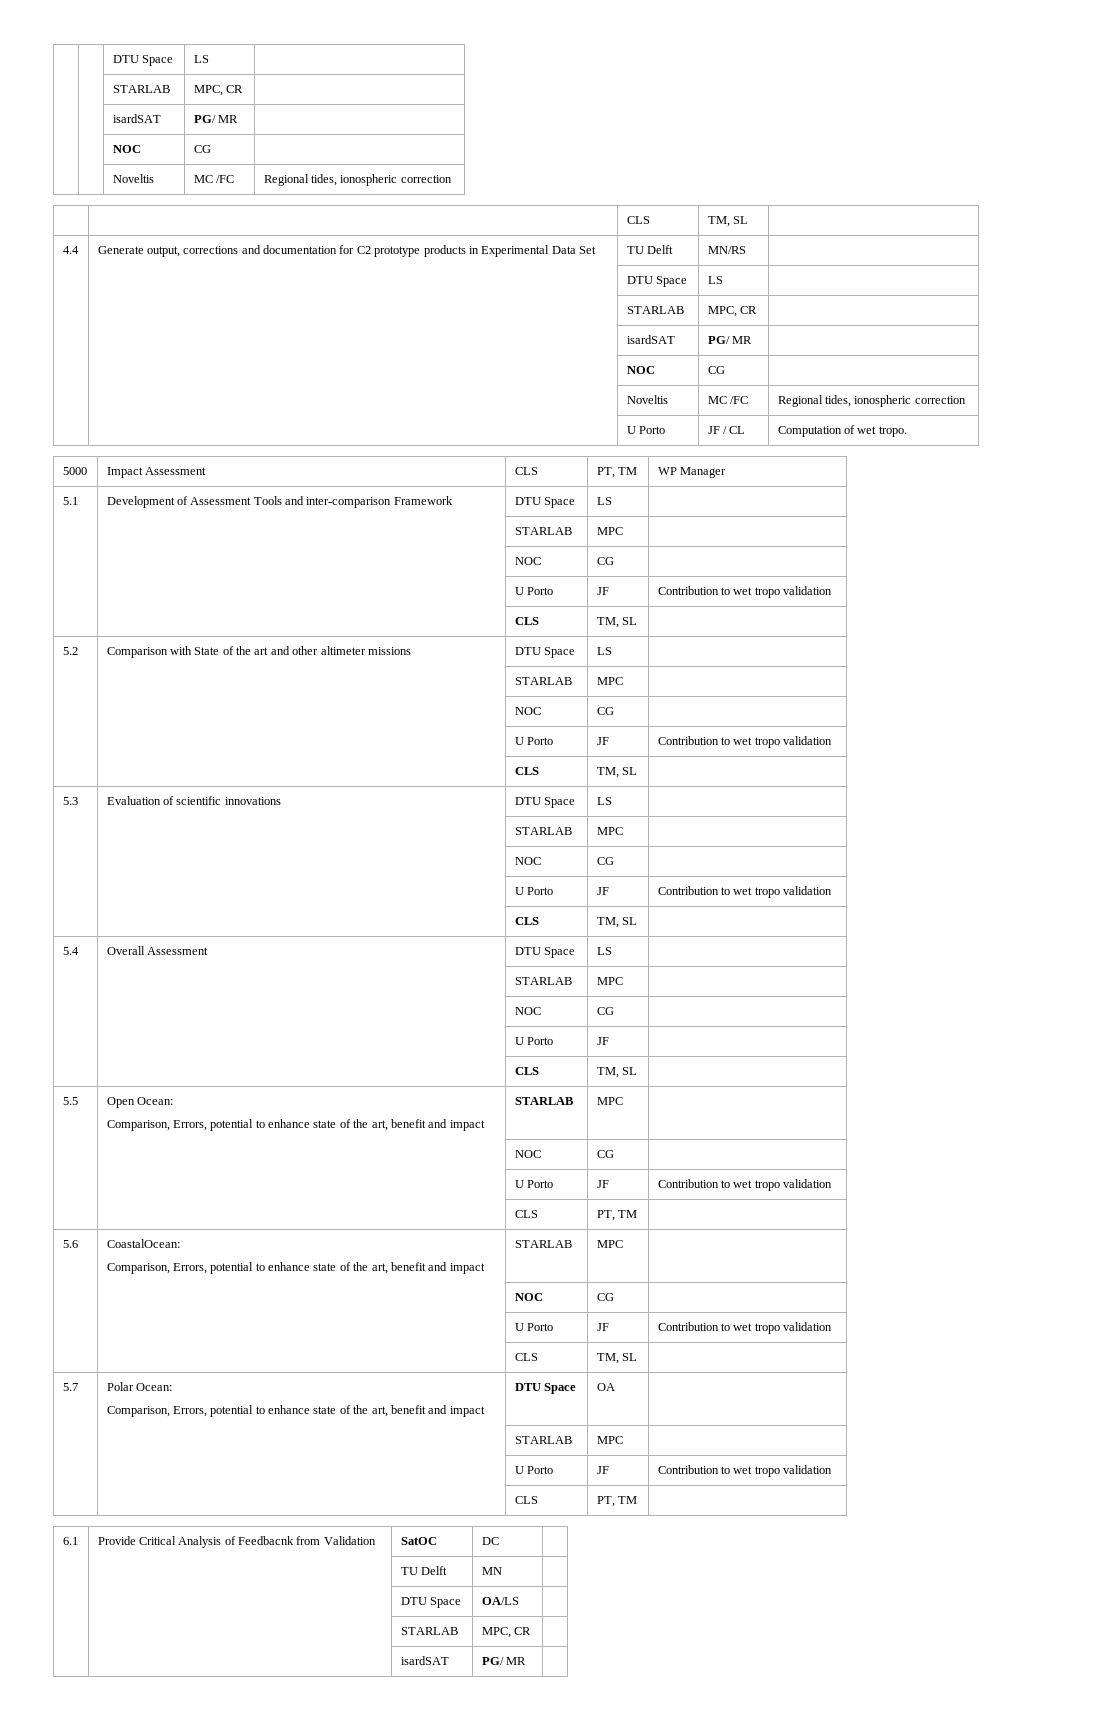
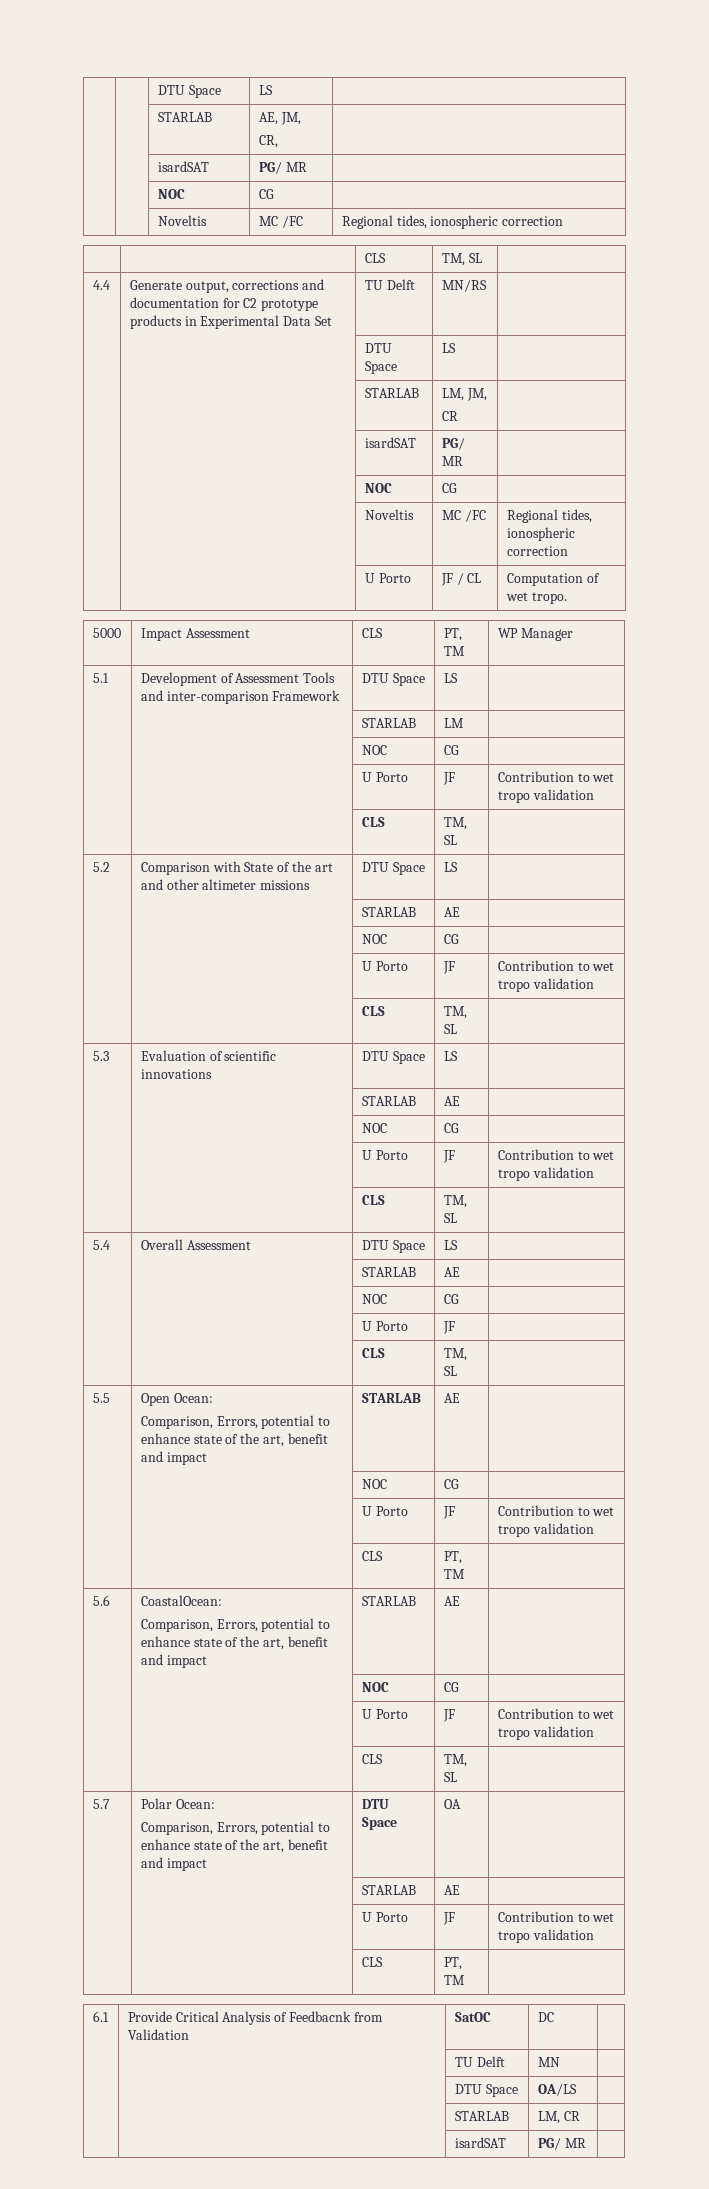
[112,55,173,66] [193,55,209,63] [112,85,170,93] [193,85,243,96] | | DTU Space | LS | // | | STARLAB | MPC, CR -> [157,85,221,98] [258,85,273,95] [157,112,212,122] [258,112,301,125] [258,135,278,148] | | DTU Space | LS | // | | STARLAB | AE, JM, // CR,
[707,306,737,317] MPC, -> [441,388,487,401] LM, JM, //
[596,527,623,535] MPC -> [443,718,464,728] LM
[596,677,623,685] MPC -> [443,907,460,917] AE
[596,827,623,835] MPC -> [443,1096,460,1106] AE
[596,977,623,985] MPC -> [443,1267,460,1277] AE
[596,1097,623,1105] MPC -> [443,1393,460,1403] AE
[596,1240,623,1248] MPC -> [443,1596,460,1606] AE
[596,1436,623,1444] MPC -> [443,1885,460,1895] AE
[481,1627,511,1638] MPC, -> [537,2111,560,2124] LM,

